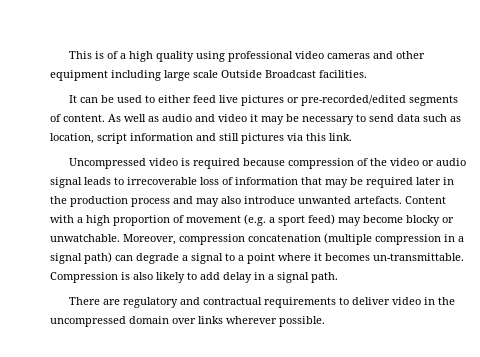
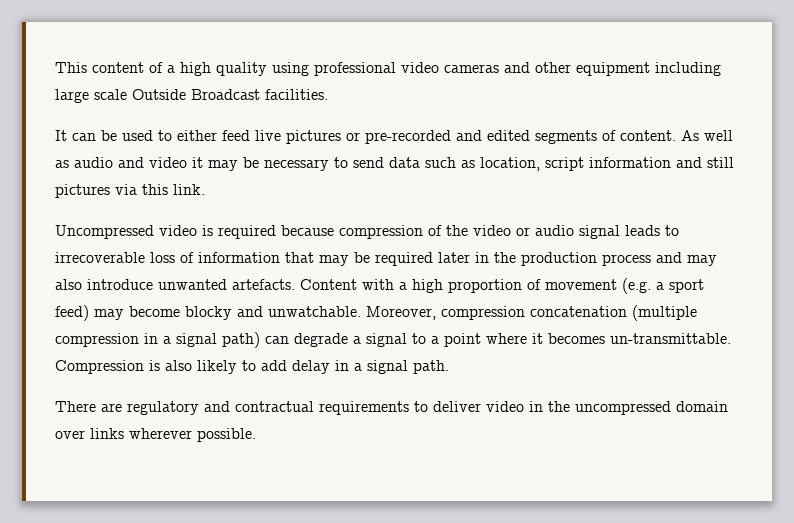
[94,51,104,59] is -> [92,62,144,73] content
[300,95,406,106] pre-recorded/edited -> [365,130,530,144] pre-recorded and edited
[442,217,454,223] or -> [237,306,263,317] and

